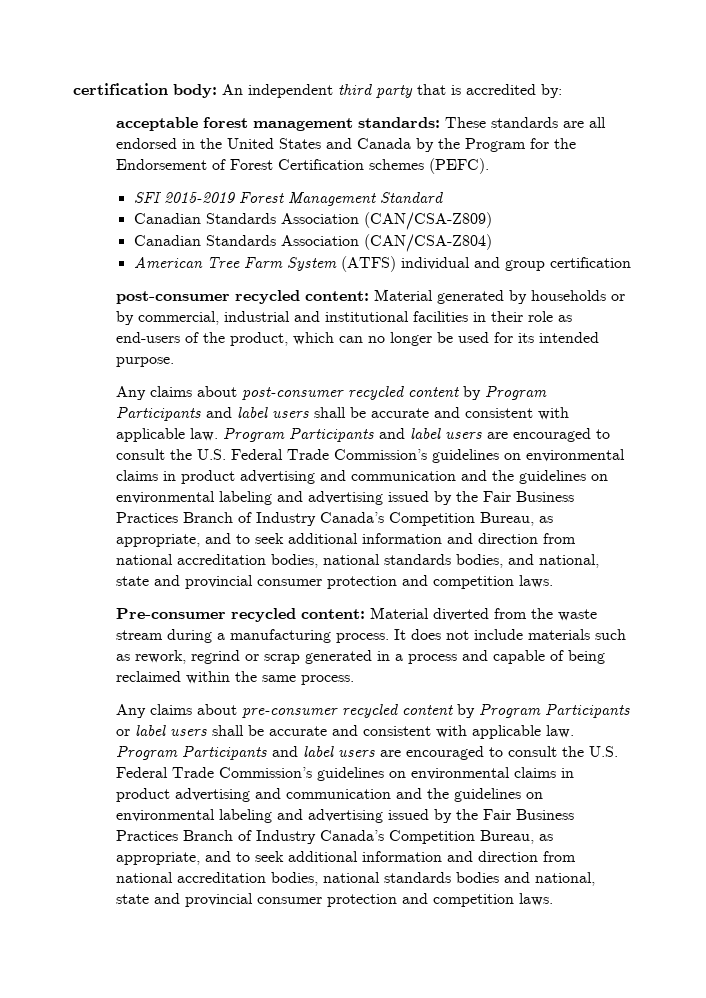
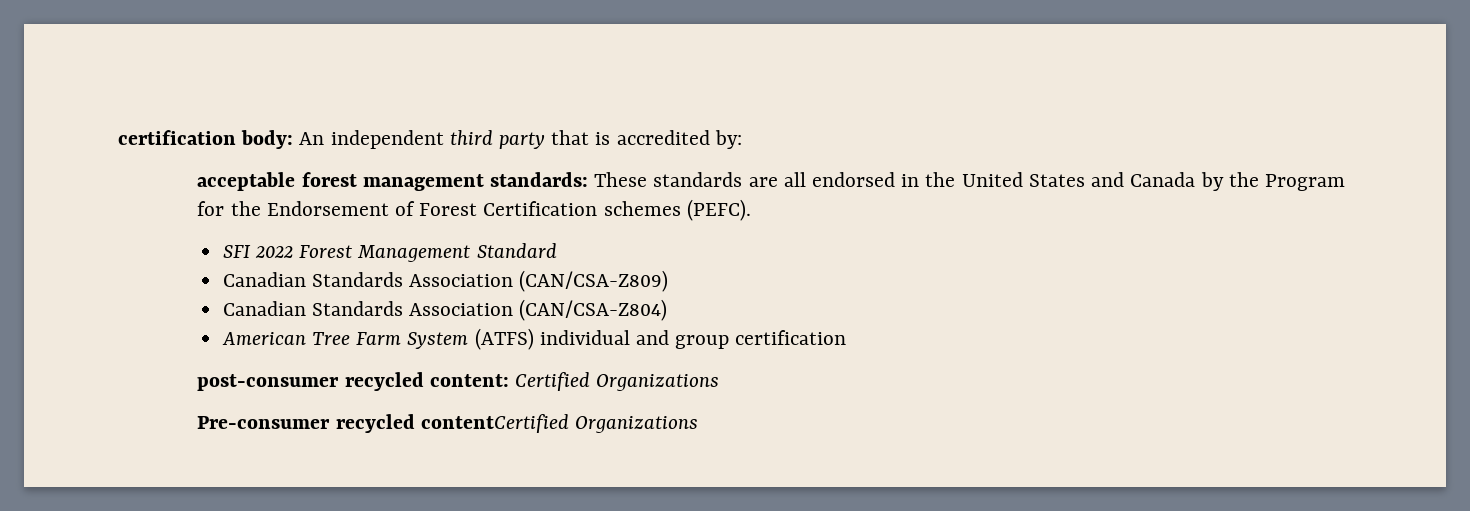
[163,192,235,203] 2015-2019 -> [254,246,293,258] 2022
[374,289,626,304] [116,311,573,325] [116,332,600,346] [116,357,175,367] [116,385,548,400] [116,406,570,421] [116,427,611,442] [116,449,626,463] [116,470,609,484] [116,491,575,505] [116,512,554,526] [116,533,577,547] [116,554,600,568] [116,575,554,589] [116,607,598,622] [116,629,627,643] [116,650,606,664] [116,671,355,685] [116,703,631,718] [116,725,575,739] [116,745,619,760] [116,767,575,781] [116,788,544,802] [116,809,575,823] [116,830,554,844] [116,851,577,865] [116,872,596,886] [116,893,554,907] Material generated by households or by commercial, industrial and institutional facilities in their role as end-users of the product, which can no longer be used for its intended purpose. // Any claims about post-consumer recycled content by Program Participants and label users shall be accurate and consistent with applicable law. Program Participants and label users are encouraged to consult the U.S. Federal Trade Commission’s guidelines on environmental claims in product advertising and communication and the guidelines on environmental labeling and advertising issued by the Fair Business Practices Branch of Industry Canada’s Competition Bureau, as appropriate, and to seek additional information and direction from national accreditation bodies, national standards bodies, and national, state and provincial consumer protection and competition laws. // Pre-consumer recycled content: Material diverted from the waste stream during a manufacturing process. It does not include materials such as rework, regrind or scrap generated in a process and capable of being reclaimed within the same process. // Any claims about pre-consumer recycled content by Program Participants or label users shall be accurate and consistent with applicable law. Program Participants and label users are encouraged to consult the U.S. Federal Trade Commission’s guidelines on environmental claims in product advertising and communication and the guidelines on environmental labeling and advertising issued by the Fair Business Practices Branch of Industry Canada’s Competition Bureau, as appropriate, and to seek additional information and direction from national accreditation bodies, national standards bodies and national, state and provincial consumer protection and competition laws. -> [514,372,720,391] [197,414,698,433] Certified Organizations // Pre-consumer recycled contentCertified Organizations

